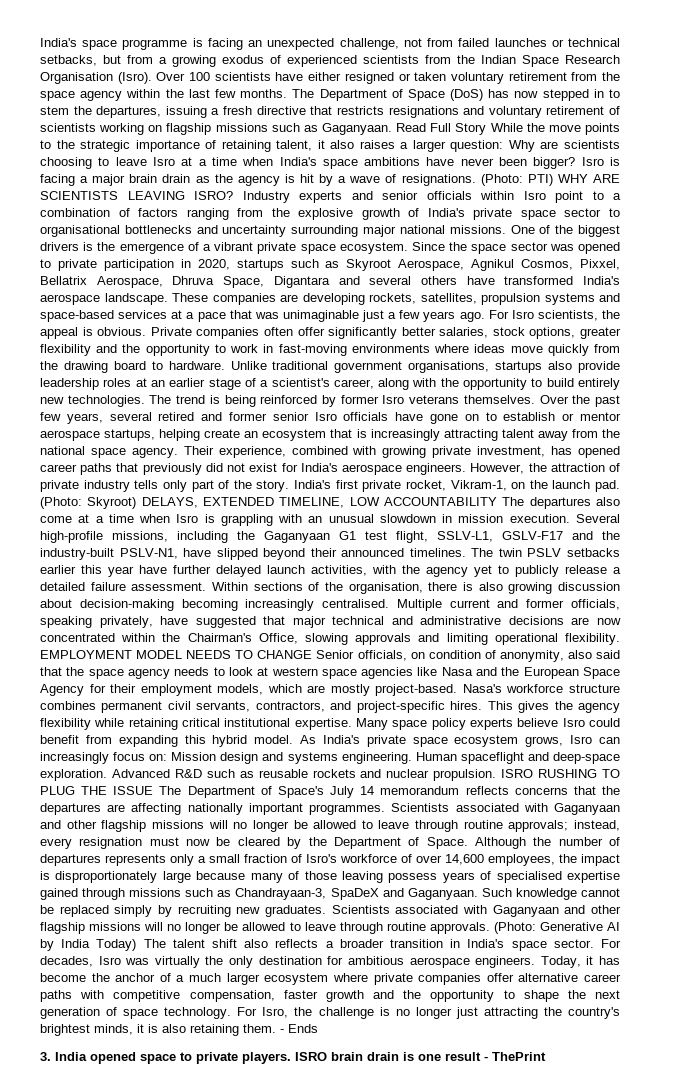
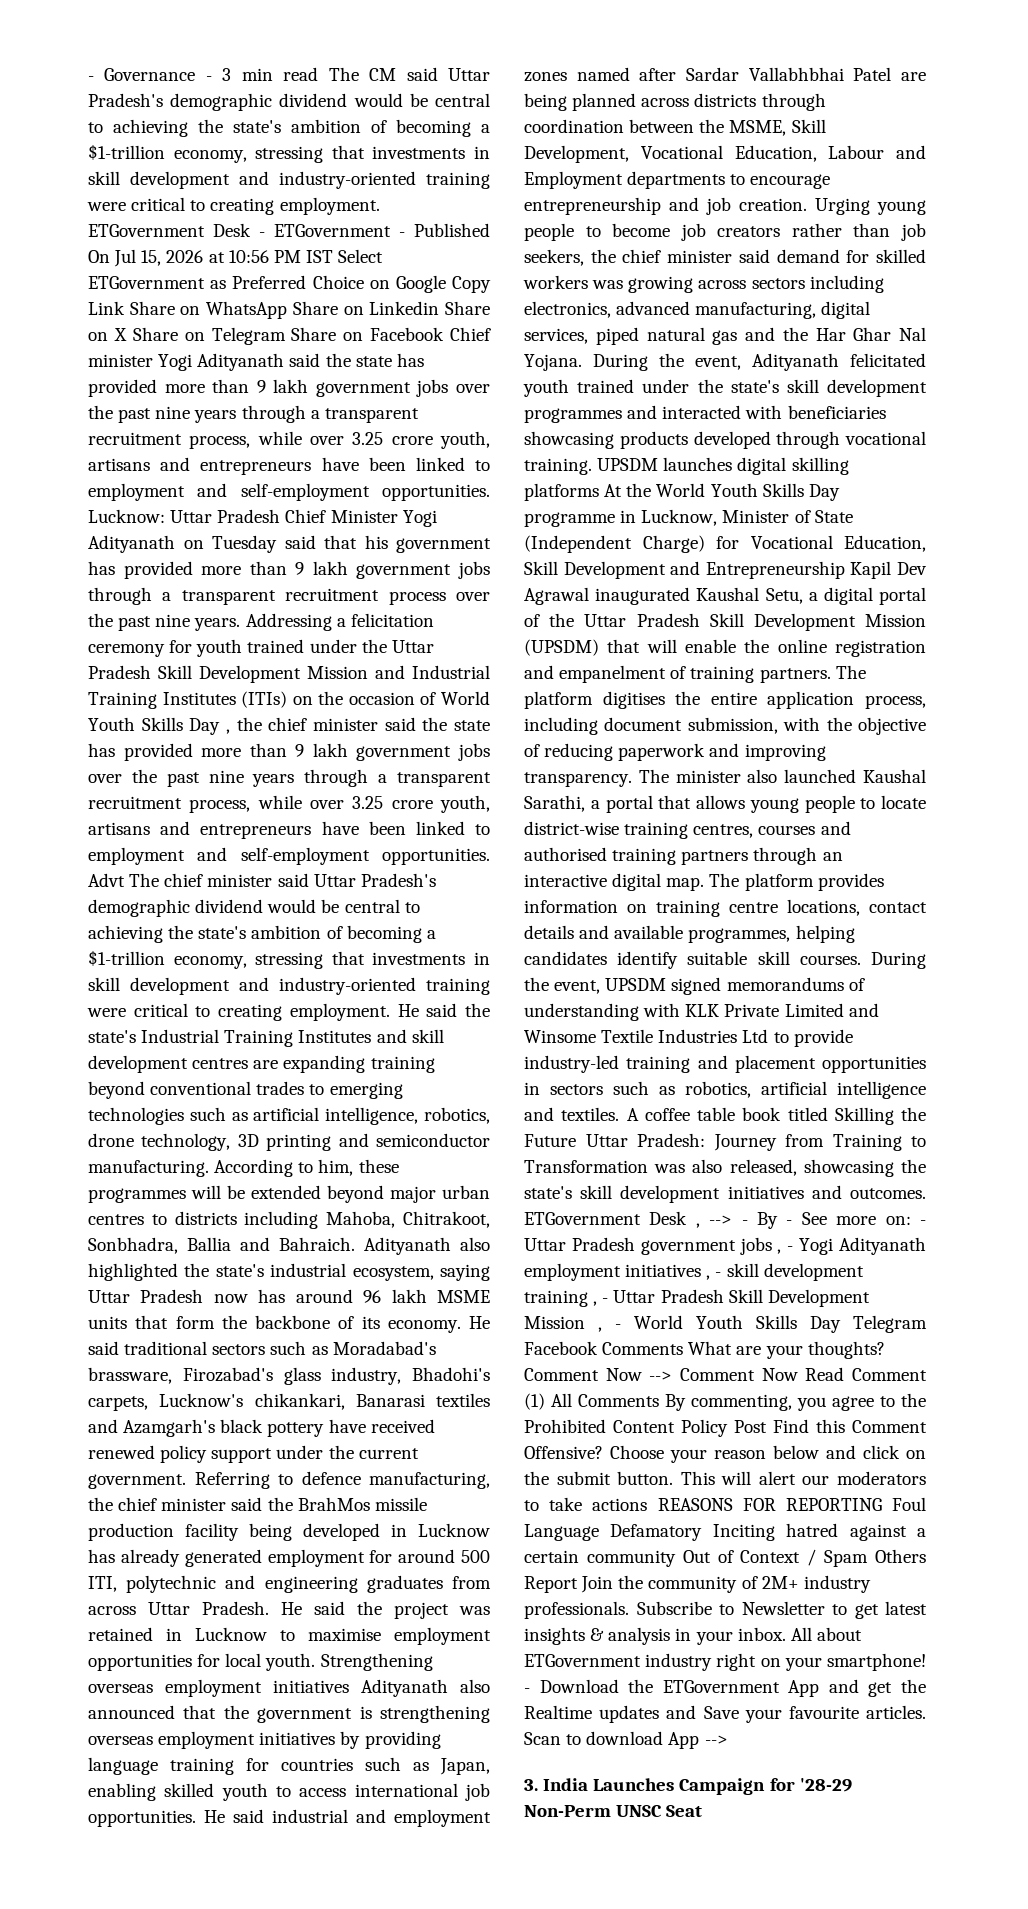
[40,38,620,50] [40,55,620,67] [40,72,620,84] [40,89,620,101] [40,106,621,118] [40,123,621,135] [40,140,621,152] [40,157,620,169] [40,174,620,186] [40,191,621,203] [40,208,620,220] [40,225,620,237] [40,242,620,254] [40,259,620,271] [40,276,620,288] [40,293,620,305] [40,310,620,322] [40,327,621,339] [40,344,620,356] [40,361,621,373] [40,378,620,390] [40,395,620,407] [40,412,621,424] [40,429,621,441] [40,446,621,458] [40,463,620,475] [40,480,620,492] [40,497,620,509] [40,514,620,526] [40,531,620,543] [40,548,620,560] [40,565,621,577] [40,582,621,594] [40,599,620,611] [40,616,621,628] [40,633,620,645] [40,650,620,662] [40,667,620,679] [40,684,620,696] [40,701,620,713] [40,718,620,730] [40,735,620,747] [40,752,620,764] [40,769,621,781] [40,786,620,798] [40,803,620,815] [40,820,621,832] [40,837,620,849] [40,854,620,866] [40,871,621,883] [40,888,620,900] [40,905,621,917] [40,922,620,934] [40,939,621,951] [40,956,621,968] [40,973,622,985] [40,990,620,1002] [40,1007,620,1019] [40,1024,318,1036] [40,1052,546,1064] India's space programme is facing an unexpected challenge, not from failed launches or technical setbacks, but from a growing exodus of experienced scientists from the Indian Space Research Organisation (Isro). Over 100 scientists have either resigned or taken voluntary retirement from the space agency within the last few months. The Department of Space (DoS) has now stepped in to stem the departures, issuing a fresh directive that restricts resignations and voluntary retirement of scientists working on flagship missions such as Gaganyaan. Read Full Story While the move points to the strategic importance of retaining talent, it also raises a larger question: Why are scientists choosing to leave Isro at a time when India's space ambitions have never been bigger? Isro is facing a major brain drain as the agency is hit by a wave of resignations. (Photo: PTI) WHY ARE SCIENTISTS LEAVING ISRO? Industry experts and senior officials within Isro point to a combination of factors ranging from the explosive growth of India's private space sector to organisational bottlenecks and uncertainty surrounding major national missions. One of the biggest drivers is the emergence of a vibrant private space ecosystem. Since the space sector was opened to private participation in 2020, startups such as Skyroot Aerospace, Agnikul Cosmos, Pixxel, Bellatrix Aerospace, Dhruva Space, Digantara and several others have transformed India's aerospace landscape. These companies are developing rockets, satellites, propulsion systems and space-based services at a pace that was unimaginable just a few years ago. For Isro scientists, the appeal is obvious. Private companies often offer significantly better salaries, stock options, greater flexibility and the opportunity to work in fast-moving environments where ideas move quickly from the drawing board to hardware. Unlike traditional government organisations, startups also provide leadership roles at an earlier stage of a scientist's career, along with the opportunity to build entirely new technologies. The trend is being reinforced by former Isro veterans themselves. Over the past few years, several retired and former senior Isro officials have gone on to establish or mentor aerospace startups, helping create an ecosystem that is increasingly attracting talent away from the national space agency. Their experience, combined with growing private investment, has opened career paths that previously did not exist for India's aerospace engineers. However, the attraction of private industry tells only part of the story. India's first private rocket, Vikram-1, on the launch pad. (Photo: Skyroot) DELAYS, EXTENDED TIMELINE, LOW ACCOUNTABILITY The departures also come at a time when Isro is grappling with an unusual slowdown in mission execution. Several high-profile missions, including the Gaganyaan G1 test flight, SSLV-L1, GSLV-F17 and the industry-built PSLV-N1, have slipped beyond their announced timelines. The twin PSLV setbacks earlier this year have further delayed launch activities, with the agency yet to publicly release a detailed failure assessment. Within sections of the organisation, there is also growing discussion about decision-making becoming increasingly centralised. Multiple current and former officials, speaking privately, have suggested that major technical and administrative decisions are now concentrated within the Chairman's Office, slowing approvals and limiting operational flexibility. EMPLOYMENT MODEL NEEDS TO CHANGE Senior officials, on condition of anonymity, also said that the space agency needs to look at western space agencies like Nasa and the European Space Agency for their employment models, which are mostly project-based. Nasa's workforce structure combines permanent civil servants, contractors, and project-specific hires. This gives the agency flexibility while retaining critical institutional expertise. Many space policy experts believe Isro could benefit from expanding this hybrid model. As India's private space ecosystem grows, Isro can increasingly focus on: Mission design and systems engineering. Human spaceflight and deep-space exploration. Advanced R&D such as reusable rockets and nuclear propulsion. ISRO RUSHING TO PLUG THE ISSUE The Department of Space's July 14 memorandum reflects concerns that the departures are affecting nationally important programmes. Scientists associated with Gaganyaan and other flagship missions will no longer be allowed to leave through routine approvals; instead, every resignation must now be cleared by the Department of Space. Although the number of departures represents only a small fraction of Isro's workforce of over 14,600 employees, the impact is disproportionately large because many of those leaving possess years of specialised expertise gained through missions such as Chandrayaan-3, SpaDeX and Gaganyaan. Such knowledge cannot be replaced simply by recruiting new graduates. Scientists associated with Gaganyaan and other flagship missions will no longer be allowed to leave through routine approvals. (Photo: Generative AI by India Today) The talent shift also reflects a broader transition in India's space sector. For decades, Isro was virtually the only destination for ambitious aerospace engineers. Today, it has become the anchor of a much larger ecosystem where private companies offer alternative career paths with competitive compensation, faster growth and the opportunity to shape the next generation of space technology. For Isro, the challenge is no longer just attracting the country's brightest minds, it is also retaining them. - Ends // 3. India opened space to private players. ISRO brain drain is one result - ThePrint -> [88,67,491,81] [88,93,490,111] [88,119,490,137] [88,144,491,163] [88,171,490,189] [87,197,380,215] [88,223,490,237] [88,249,384,267] [88,275,492,293] [88,301,490,319] [88,327,491,345] [88,353,424,371] [88,379,490,397] [88,405,419,423] [88,431,490,449] [88,457,491,475] [88,483,490,501] [88,509,437,527] [88,535,491,553] [88,561,490,579] [88,587,490,605] [88,613,434,631] [88,639,434,657] [88,665,490,683] [88,691,490,709] [88,717,490,735] [88,743,490,761] [88,769,491,787] [88,795,490,813] [88,821,491,839] [88,847,490,865] [88,873,436,887] [88,899,420,917] [88,925,436,943] [88,950,491,969] [88,977,490,995] [87,1003,491,1021] [88,1029,444,1047] [88,1055,435,1073] [88,1081,403,1099] [88,1107,491,1125] [88,1133,490,1151] [88,1159,399,1177] [88,1185,490,1203] [88,1211,491,1229] [88,1237,490,1255] [88,1263,490,1281] [88,1289,490,1303] [88,1315,490,1333] [88,1341,436,1355] [88,1367,490,1385] [88,1393,490,1411] [88,1419,435,1437] [88,1445,419,1463] [88,1471,490,1489] [88,1497,427,1511] [88,1523,490,1541] [88,1549,490,1567] [88,1575,491,1593] [88,1601,490,1619] [88,1627,491,1645] [88,1653,433,1671] [88,1679,490,1697] [88,1705,490,1723] [88,1731,441,1749] [88,1757,490,1775] [88,1783,490,1801] [88,1809,491,1827] [524,67,926,82] [524,93,826,111] [524,119,826,136] [524,145,926,163] [524,171,831,189] [524,197,926,215] [524,223,926,241] [524,249,926,266] [523,275,884,293] [524,301,871,319] [524,327,926,345] [524,353,926,371] [523,379,927,397] [524,405,886,423] [524,431,926,449] [524,457,849,475] [524,483,840,501] [524,509,853,527] [524,535,926,553] [524,561,927,579] [524,587,927,605] [524,613,926,631] [524,639,926,657] [524,665,866,683] [524,691,926,709] [524,717,926,735] [524,743,826,761] [524,769,926,787] [524,795,926,813] [524,821,851,839] [524,847,843,865] [524,873,884,891] [524,899,927,917] [524,925,855,943] [524,951,926,969] [524,977,865,995] [524,1003,879,1021] [524,1029,853,1047] [524,1055,926,1073] [524,1081,926,1099] [524,1107,926,1125] [524,1133,926,1151] [524,1159,926,1177] [524,1185,926,1203] [524,1211,926,1229] [524,1237,927,1255] [524,1263,864,1281] [524,1289,870,1307] [524,1315,927,1333] [524,1341,885,1359] [524,1367,927,1381] [524,1393,926,1411] [524,1419,927,1437] [524,1445,926,1463] [524,1471,926,1485] [524,1497,926,1511] [524,1523,926,1541] [524,1549,926,1567] [524,1575,871,1593] [524,1601,927,1619] [524,1627,862,1645] [524,1653,926,1671] [524,1679,926,1697] [524,1705,927,1723] [524,1731,728,1749] [524,1778,852,1795] [524,1805,703,1817] - Governance - 3 min read The CM said Uttar Pradesh's demographic dividend would be central to achieving the state's ambition of becoming a $1-trillion economy, stressing that investments in skill development and industry-oriented training were critical to creating employment. ETGovernment Desk - ETGovernment - Published On Jul 15, 2026 at 10:56 PM IST Select ETGovernment as Preferred Choice on Google Copy Link Share on WhatsApp Share on Linkedin Share on X Share on Telegram Share on Facebook Chief minister Yogi Adityanath said the state has provided more than 9 lakh government jobs over the past nine years through a transparent recruitment process, while over 3.25 crore youth, artisans and entrepreneurs have been linked to employment and self-employment opportunities. Lucknow: Uttar Pradesh Chief Minister Yogi Adityanath on Tuesday said that his government has provided more than 9 lakh government jobs through a transparent recruitment process over the past nine years. Addressing a felicitation ceremony for youth trained under the Uttar Pradesh Skill Development Mission and Industrial Training Institutes (ITIs) on the occasion of World Youth Skills Day , the chief minister said the state has provided more than 9 lakh government jobs over the past nine years through a transparent recruitment process, while over 3.25 crore youth, artisans and entrepreneurs have been linked to employment and self-employment opportunities. Advt The chief minister said Uttar Pradesh's demographic dividend would be central to achieving the state's ambition of becoming a $1-trillion economy, stressing that investments in skill development and industry-oriented training were critical to creating employment. He said the state's Industrial Training Institutes and skill development centres are expanding training beyond conventional trades to emerging technologies such as artificial intelligence, robotics, drone technology, 3D printing and semiconductor manufacturing. According to him, these programmes will be extended beyond major urban centres to districts including Mahoba, Chitrakoot, Sonbhadra, Ballia and Bahraich. Adityanath also highlighted the state's industrial ecosystem, saying Uttar Pradesh now has around 96 lakh MSME units that form the backbone of its economy. He said traditional sectors such as Moradabad's brassware, Firozabad's glass industry, Bhadohi's carpets, Lucknow's chikankari, Banarasi textiles and Azamgarh's black pottery have received renewed policy support under the current government. Referring to defence manufacturing, the chief minister said the BrahMos missile production facility being developed in Lucknow has already generated employment for around 500 ITI, polytechnic and engineering graduates from across Uttar Pradesh. He said the project was retained in Lucknow to maximise employment opportunities for local youth. Strengthening overseas employment initiatives Adityanath also announced that the government is strengthening overseas employment initiatives by providing language training for countries such as Japan, enabling skilled youth to access international job opportunities. He said industrial and employment zones named after Sardar Vallabhbhai Patel are being planned across districts through coordination between the MSME, Skill Development, Vocational Education, Labour and Employment departments to encourage entrepreneurship and job creation. Urging young people to become job creators rather than job seekers, the chief minister said demand for skilled workers was growing across sectors including electronics, advanced manufacturing, digital services, piped natural gas and the Har Ghar Nal Yojana. During the event, Adityanath felicitated youth trained under the state's skill development programmes and interacted with beneficiaries showcasing products developed through vocational training. UPSDM launches digital skilling platforms At the World Youth Skills Day programme in Lucknow, Minister of State (Independent Charge) for Vocational Education, Skill Development and Entrepreneurship Kapil Dev Agrawal inaugurated Kaushal Setu, a digital portal of the Uttar Pradesh Skill Development Mission (UPSDM) that will enable the online registration and empanelment of training partners. The platform digitises the entire application process, including document submission, with the objective of reducing paperwork and improving transparency. The minister also launched Kaushal Sarathi, a portal that allows young people to locate district-wise training centres, courses and authorised training partners through an interactive digital map. The platform provides information on training centre locations, contact details and available programmes, helping candidates identify suitable skill courses. During the event, UPSDM signed memorandums of understanding with KLK Private Limited and Winsome Textile Industries Ltd to provide industry-led training and placement opportunities in sectors such as robotics, artificial intelligence and textiles. A coffee table book titled Skilling the Future Uttar Pradesh: Journey from Training to Transformation was also released, showcasing the state's skill development initiatives and outcomes. ETGovernment Desk , --> - By - See more on: - Uttar Pradesh government jobs , - Yogi Adityanath employment initiatives , - skill development training , - Uttar Pradesh Skill Development Mission , - World Youth Skills Day Telegram Facebook Comments What are your thoughts? Comment Now --> Comment Now Read Comment (1) All Comments By commenting, you agree to the Prohibited Content Policy Post Find this Comment Offensive? Choose your reason below and click on the submit button. This will alert our moderators to take actions REASONS FOR REPORTING Foul Language Defamatory Inciting hatred against a certain community Out of Context / Spam Others Report Join the community of 2M+ industry professionals. Subscribe to Newsletter to get latest insights & analysis in your inbox. All about ETGovernment industry right on your smartphone! - Download the ETGovernment App and get the Realtime updates and Save your favourite articles. Scan to download App --> // 3. India Launches Campaign for '28-29 Non-Perm UNSC Seat

